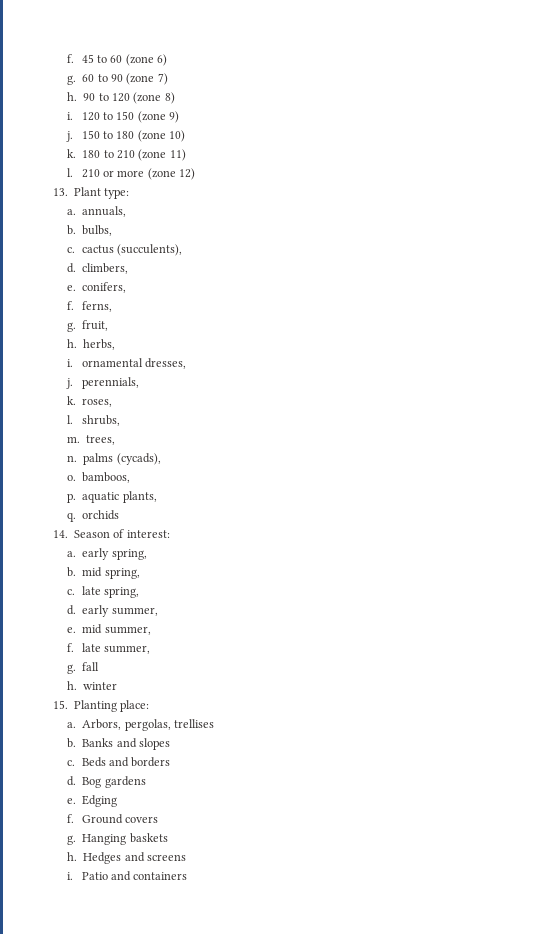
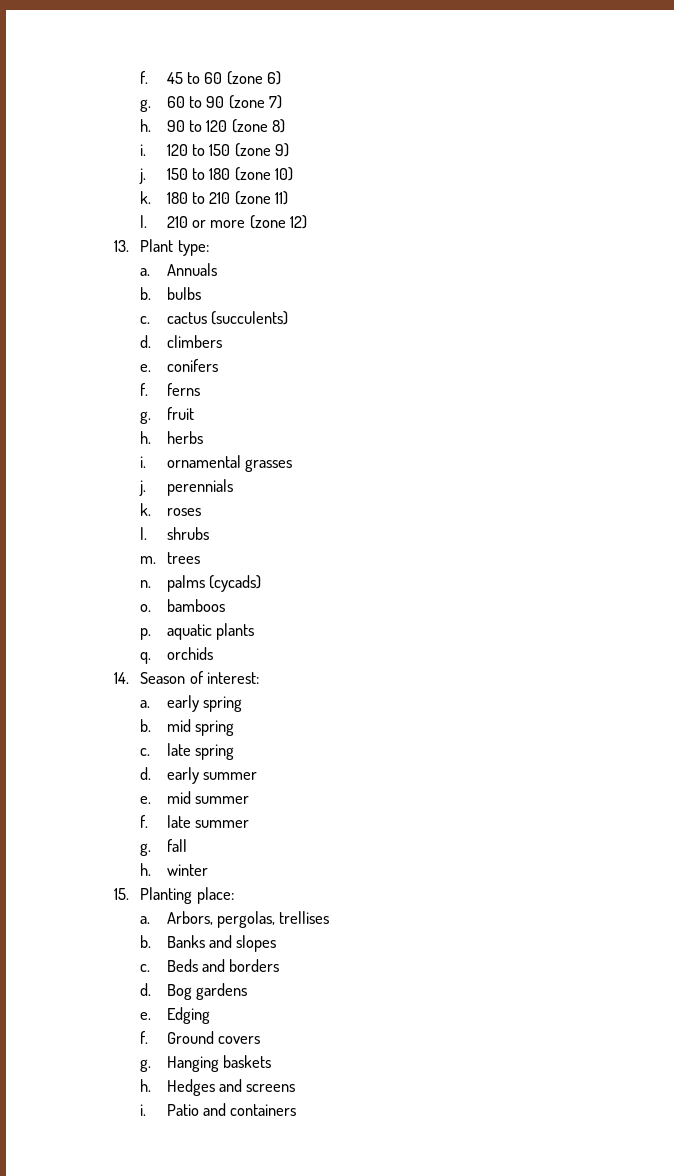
[82,206,127,217] [67,225,113,236] annuals, // b. bulbs, -> [166,263,217,276] [140,287,201,300] Annuals // b. bulbs
[117,244,183,256] [67,263,129,274] [67,282,127,293] [67,301,112,312] [67,320,109,332] [67,339,116,350] (succulents), // d. climbers, // e. conifers, // f. ferns, // g. fruit, // h. herbs, -> [210,311,288,325] [140,335,222,348] [140,359,218,372] [140,383,200,396] [140,407,194,424] [140,431,203,444] (succulents) // d. climbers // e. conifers // f. ferns // g. fruit // h. herbs
[145,358,187,369] [66,377,139,389] [67,396,113,407] [67,415,120,426] dresses, // j. perennials, // k. roses, // l. shrubs, -> [244,459,292,472] [139,479,233,496] [140,503,201,516] [140,527,209,540] grasses // j. perennials // k. roses // l. shrubs
[86,435,116,445] trees, -> [166,552,200,564] trees
[116,453,161,465] (cycads), -> [208,575,261,592] (cycads)
[82,472,131,483] bamboos, -> [166,599,225,612] bamboos
[122,491,157,503] plants, -> [215,623,254,640] plants
[111,549,147,560] spring, -> [202,696,242,712] spring
[104,568,140,579] spring, -> [194,720,234,736] spring
[104,587,140,598] spring, -> [194,744,234,760] spring
[111,607,158,616] summer, -> [202,772,257,780] summer
[104,626,151,635] summer, -> [194,796,249,804] summer
[104,645,151,654] summer, -> [194,820,249,828] summer

